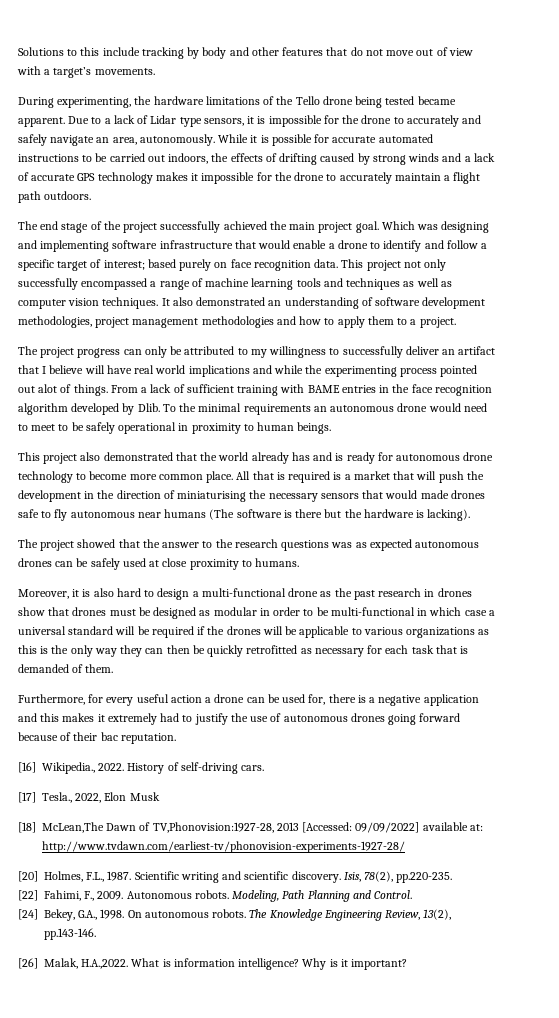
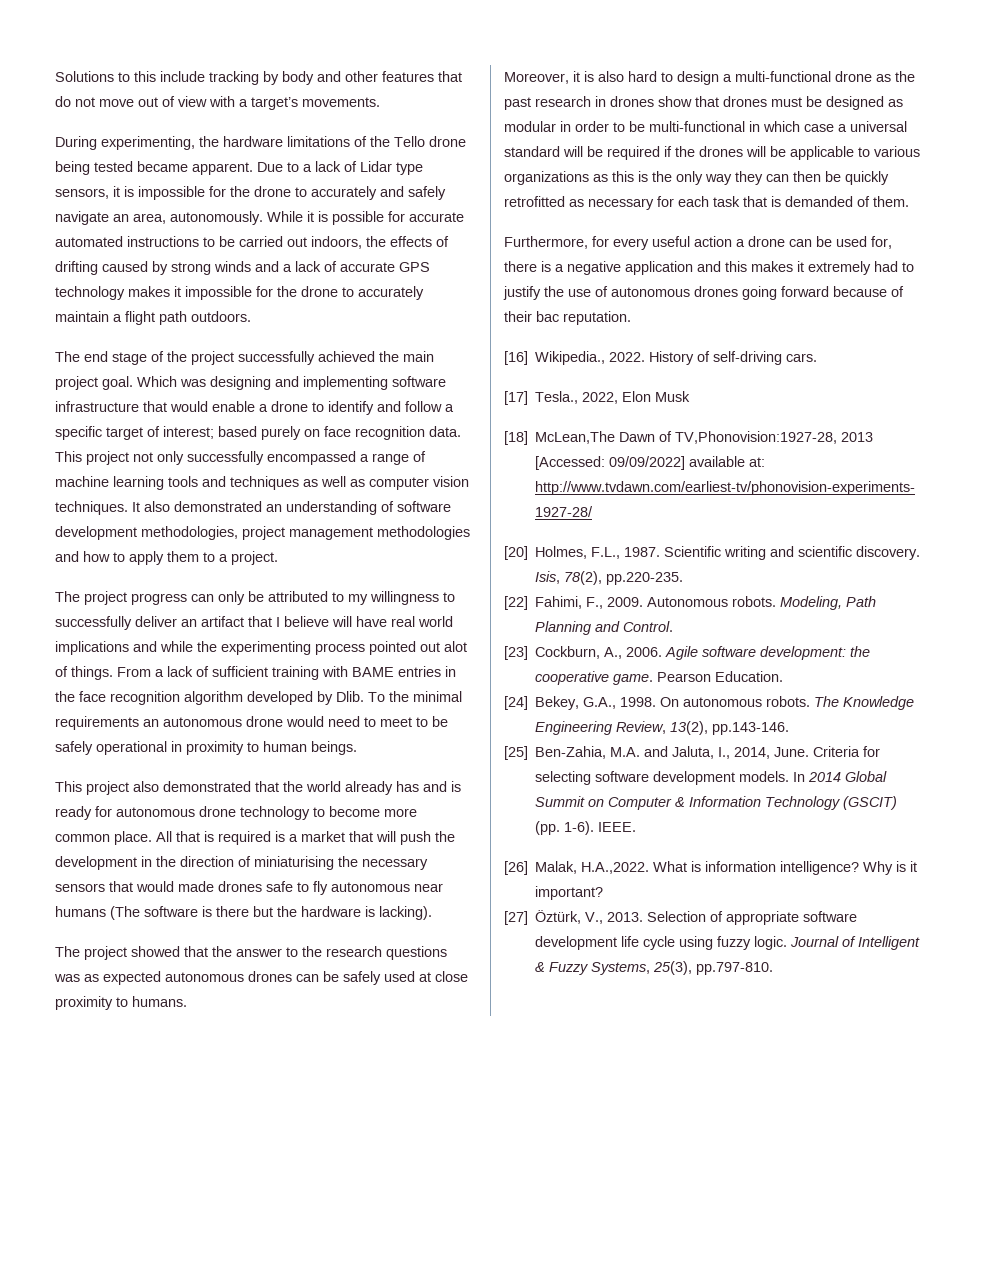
(413, 894) none -> [504,646,871,660] [535,671,784,685] // [23] Cockburn, A., 2006. Agile software development: the cooperative game. Pearson Education.
(96, 934) none -> [504,746,881,760] [535,771,888,785] [535,796,898,810] [535,821,637,835] // [25] Ben-Zahia, M.A. and Jaluta, I., 2014, June. Criteria for selecting software development models. In 2014 Global Summit on Computer & Information Technology (GSCIT) (pp. 1-6). IEEE.
(408, 964) none -> [504,910,858,925] [535,936,921,950] [535,961,774,975] // [27] Öztürk, V., 2013. Selection of appropriate software development life cycle using fuzzy logic. Journal of Intelligent & Fuzzy Systems, 25(3), pp.797-810.

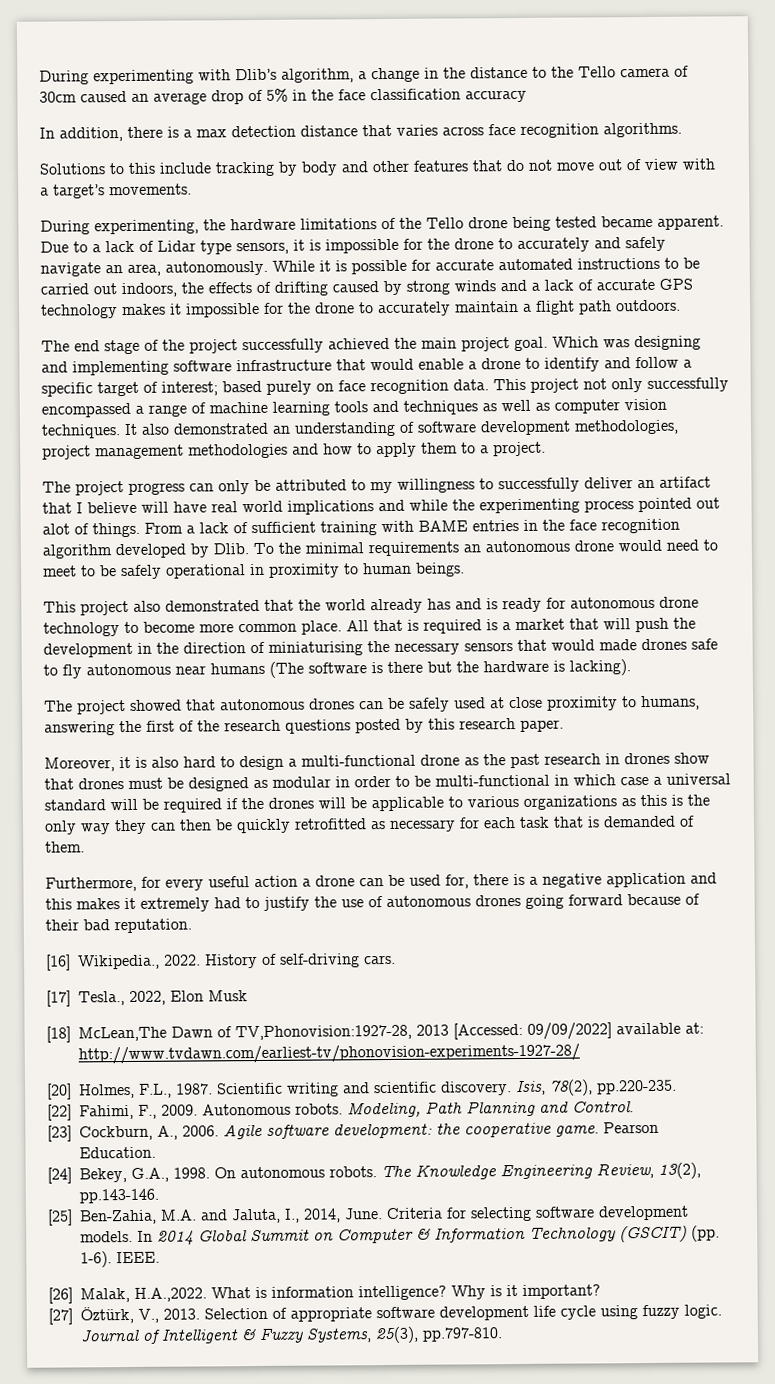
(55, 76) none -> [39,65,689,85] [39,88,527,105] [39,122,682,142] During experimenting with Dlib’s algorithm, a change in the distance to the Tello camera of 30cm caused an average drop of 5% in the face classification accuracy // In addition, there is a max detection distance that varies across face recognition algorithms. //
[212,946,447,960] [54,971,161,985] the answer to the research questions was as expected -> (216, 705) none
[132,996,187,1007] humans. -> [641,695,700,711] [44,718,564,736] humans, answering the first of the research questions posted by this research paper.
[536,311,559,322] bac -> [83,919,110,931] bad

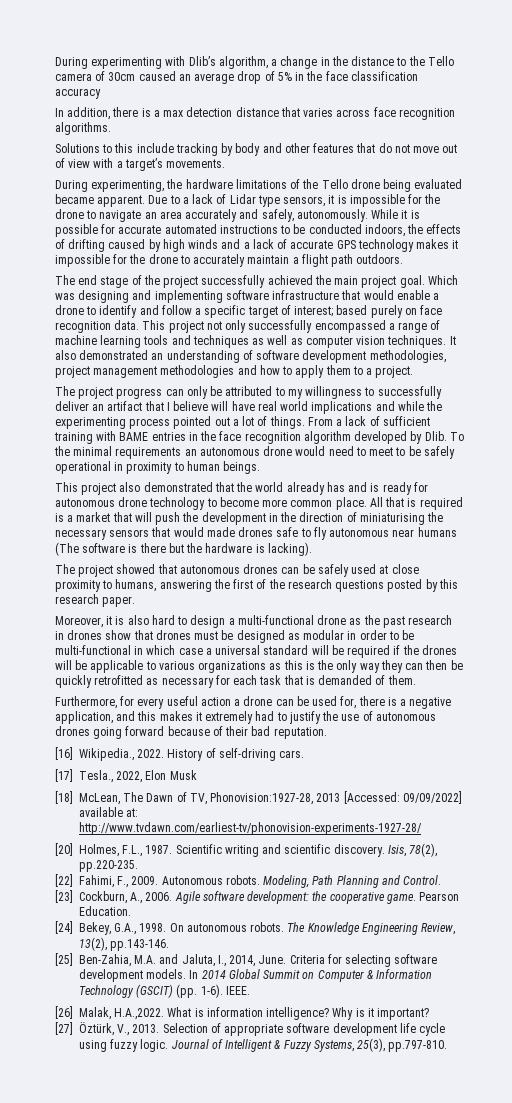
[555,216,597,228] tested -> [414,179,463,189] evaluated
[517,236,666,252] [40,262,161,277] accurately and safely navigate an area, -> [99,209,294,222] navigate an area accurately and safely,
[40,283,117,295] carried out -> [308,224,362,234] conducted
[406,280,450,295] strong -> [162,239,185,252] high
[42,523,70,535] alot -> [232,416,255,426] a lot
[606,872,686,888] application -> [55,711,113,724] application,
[78,1024,412,1042] McLean,The Dawn of TV,Phonovision:1927-28, -> [79,792,314,805] McLean, The Dawn of TV, Phonovision:1927-28,

